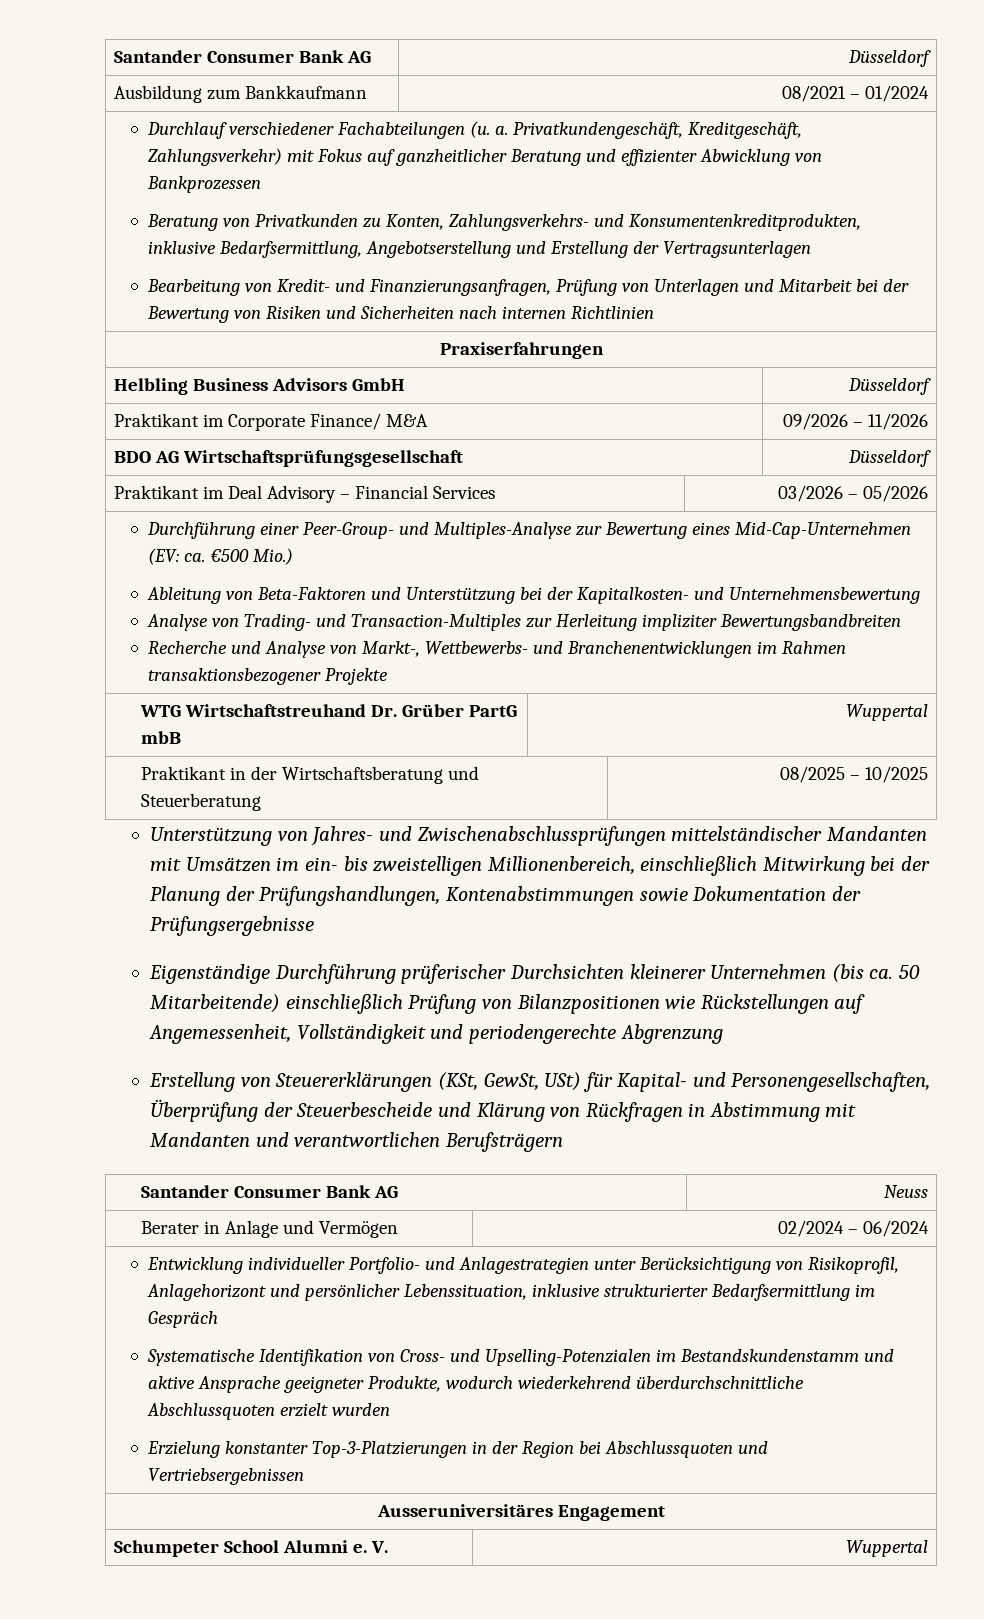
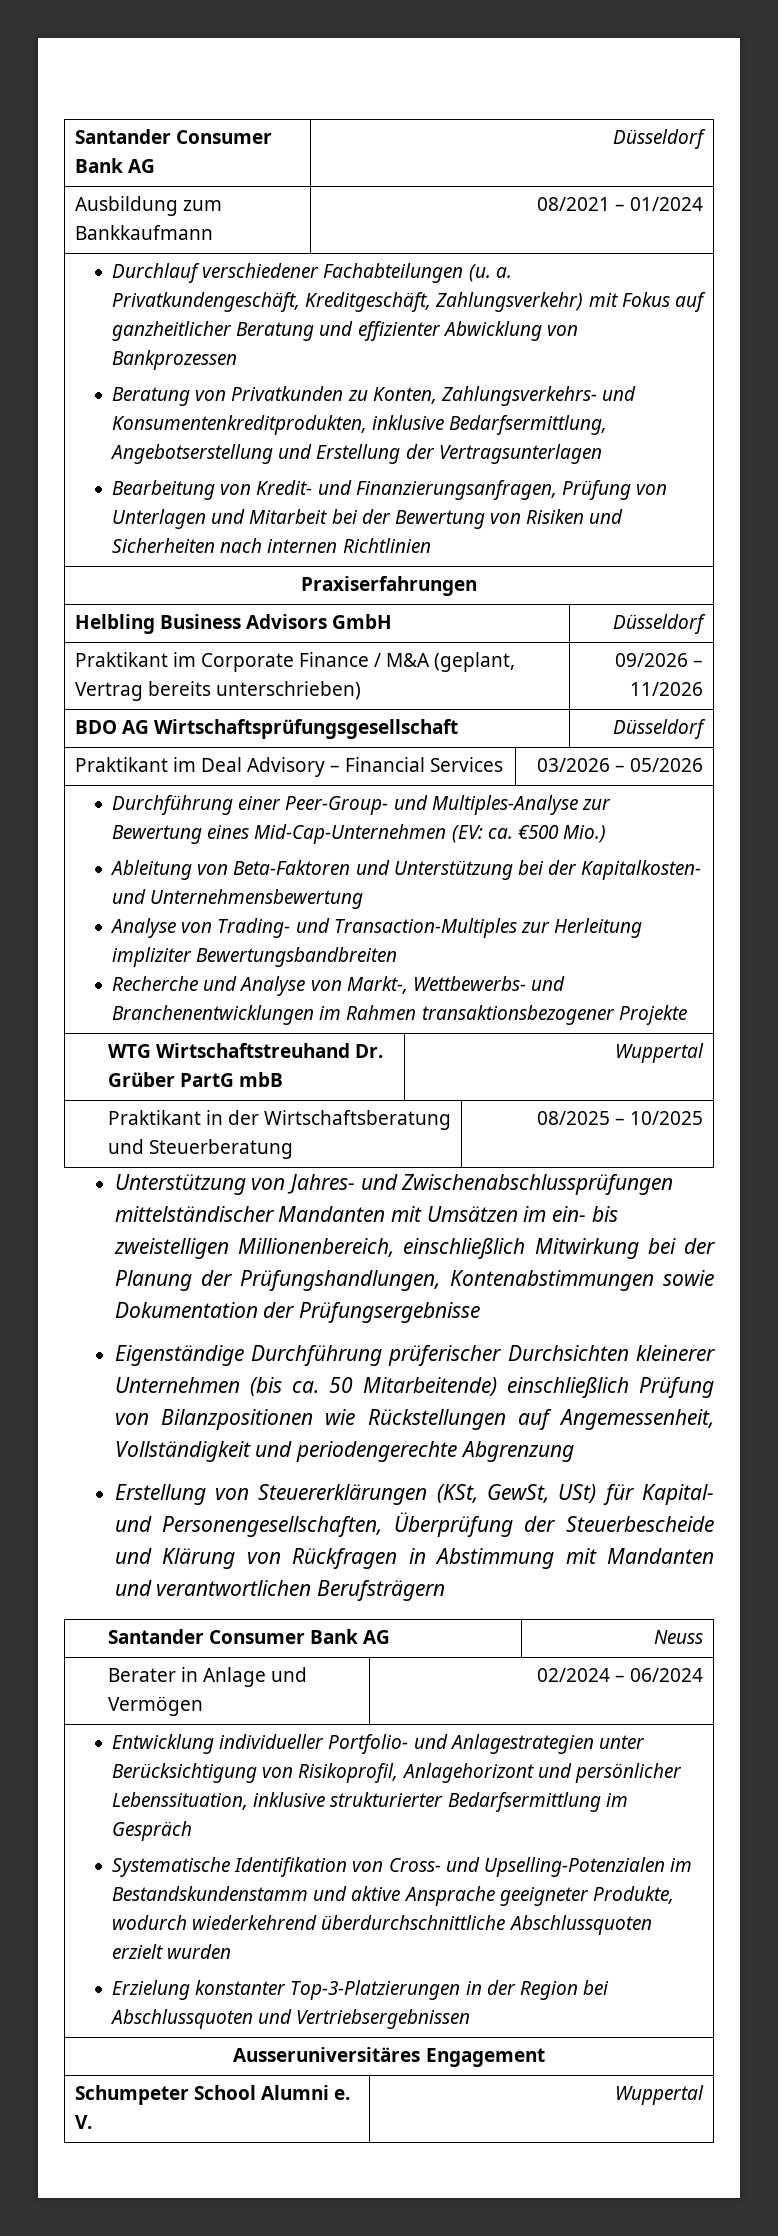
[309,413,381,430] Finance/ -> [299,652,382,667] Finance /
(428, 420) none -> [434,652,516,672] [74,681,361,701] (geplant, Vertrag bereits unterschrieben)

